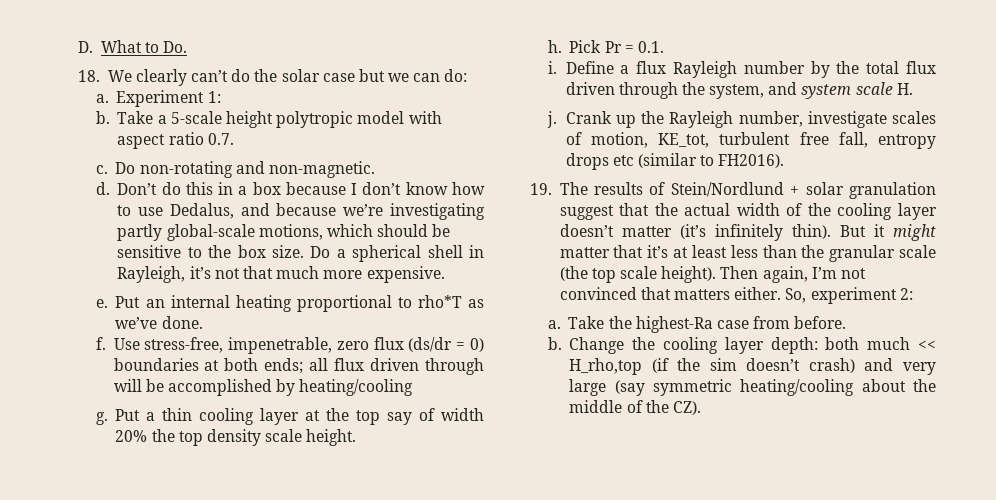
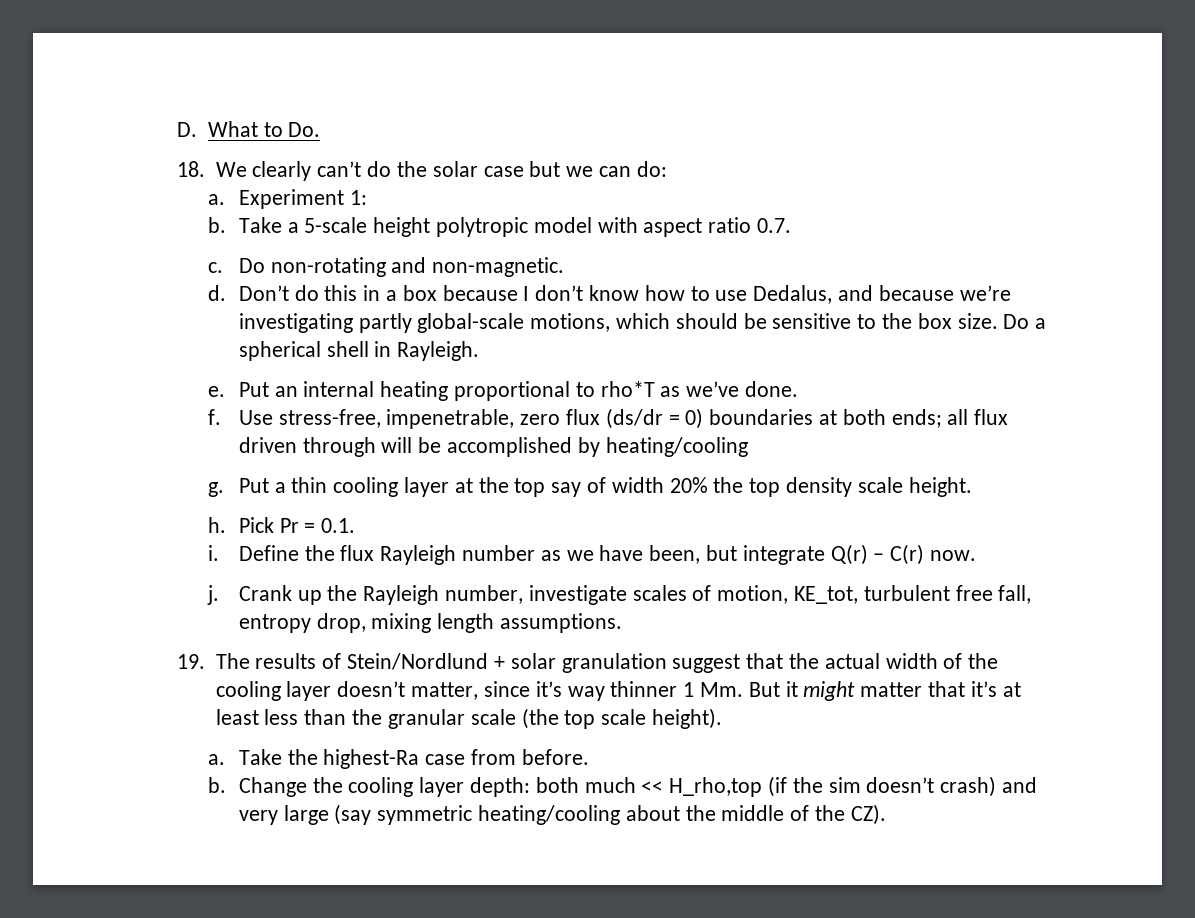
[117,266,445,283] Rayleigh, it’s not that much more expensive. -> [397,341,480,361] Rayleigh.
[620,65,630,74] a -> [304,545,335,561] the
[810,61,936,78] [565,82,913,99] by the total flux driven through the system, and system scale H. -> [540,544,977,565] as we have been, but integrate Q(r) – C(r) now.
[565,153,785,170] drops etc (similar to FH2016). -> [316,613,623,633] drop, mixing length assumptions.
[621,224,831,241] matter (it’s infinitely thin). -> [411,681,743,701] matter, since it’s way thinner 1 Mm.
[720,266,866,283] [559,287,913,304] Then again, I’m not convinced that matters either. So, experiment 2: -> (722, 718) none

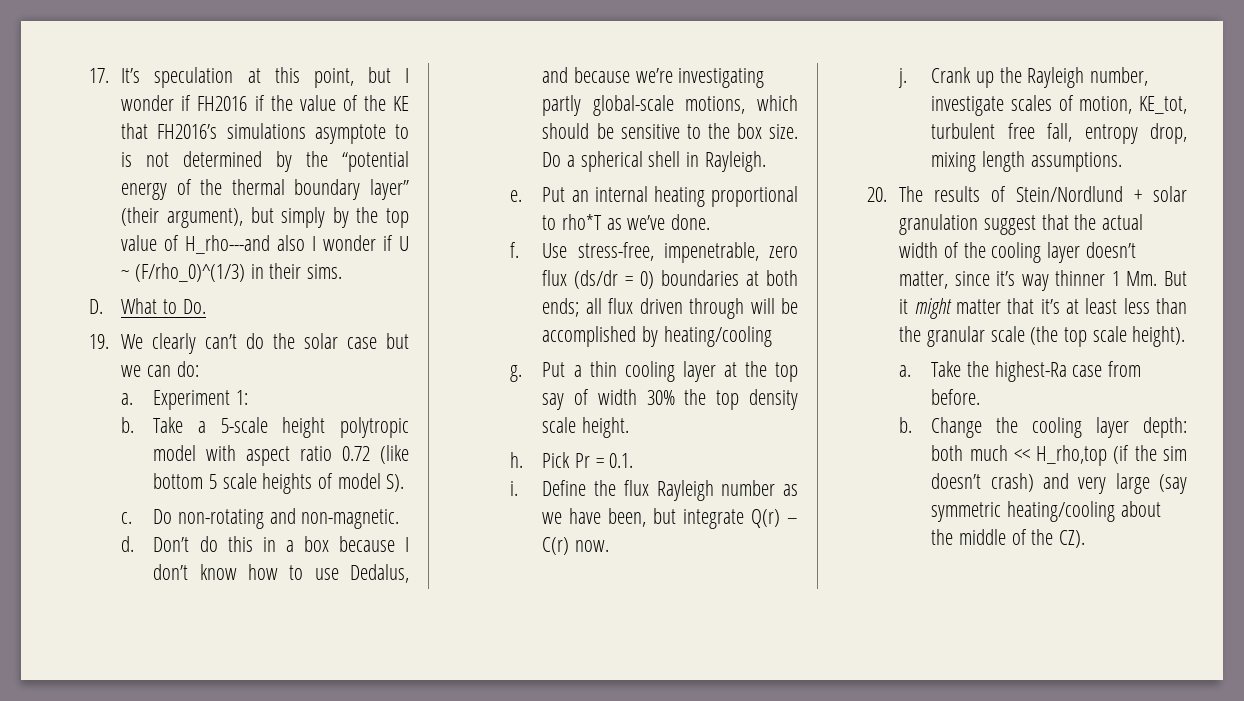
(176, 129) none -> [89,67,409,88] [121,95,409,111] [121,123,409,144] [121,151,409,172] [121,179,409,200] [121,207,410,228] [121,235,409,254] [121,263,342,282] 17. It’s speculation at this point, but I wonder if FH2016 if the value of the KE that FH2016’s simulations asymptote to is not determined by the “potential energy of the thermal boundary layer” (their argument), but simply by the top value of H_rho---and also I wonder if U ~ (F/rho_0)^(1/3) in their sims. //
[176,161,205,177] 18. -> [89,334,110,349] 19.
[757,218,792,233] 0.7. -> [342,445,409,464] [153,473,405,494] 0.72 (like bottom 5 scale heights of model S).
[669,477,708,493] 20% -> [646,390,675,405] 30%
[176,654,205,669] 19. -> [867,187,888,202] 20.

